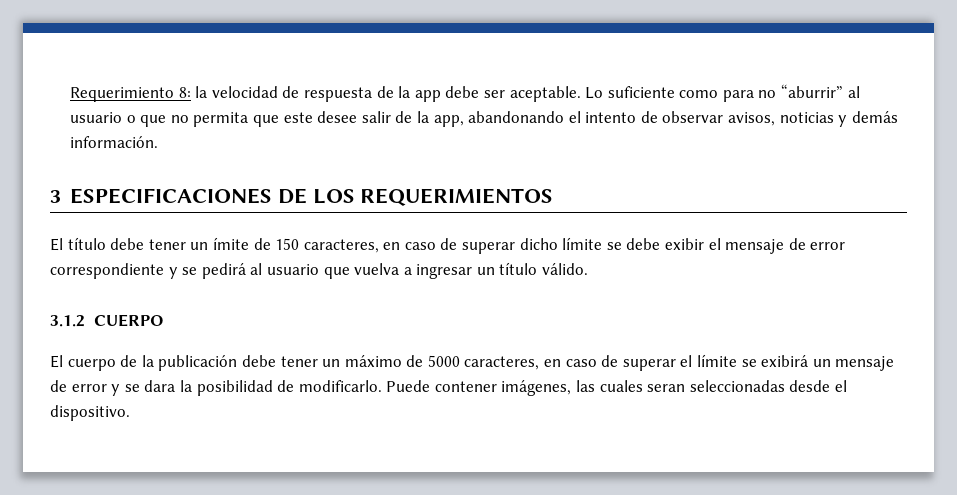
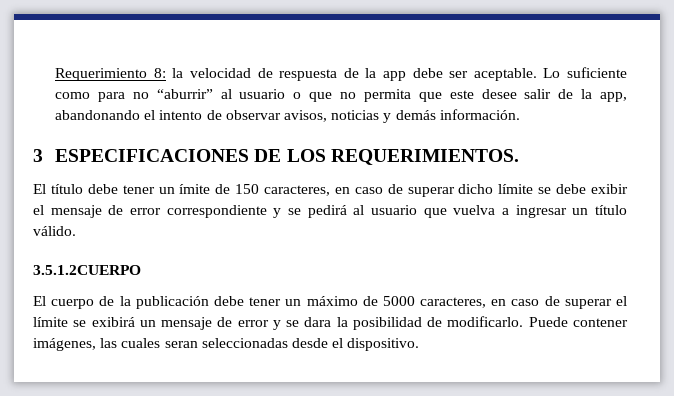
[360,188,554,206] REQUERIMIENTOS -> [330,149,519,165] REQUERIMIENTOS.
[50,314,164,327] 3.1.2 CUERPO -> [33,265,141,275] 3.5.1.2CUERPO

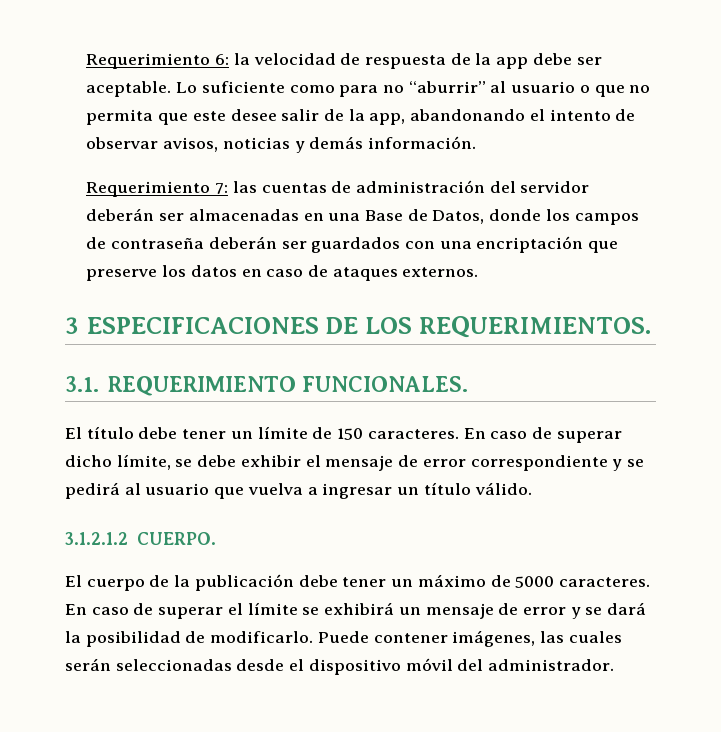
[55,68,166,81] Requerimiento 8: -> [86,53,230,69] Requerimiento 6:
(520, 114) none -> [86,180,590,197] [86,208,639,225] [86,236,619,253] [86,265,479,281] // Requerimiento 7: las cuentas de administración del servidor deberán ser almacenadas en una Base de Datos, donde los campos de contraseña deberán ser guardados con una encriptación que preserve los datos en caso de ataques externos.
(519, 157) none -> [65,376,468,396] // 3.1. REQUERIMIENTO FUNCIONALES.
[179,184,211,194] ímite -> [257,426,308,439] límite
[264,185,350,196] caracteres, en -> [367,428,486,439] caracteres. En
[498,184,534,194] límite -> [116,454,171,470] límite,
[591,184,628,194] exibir -> [240,455,301,467] exhibir
[33,265,141,275] 3.5.1.2CUERPO -> [65,532,216,545] 3.1.2.1.2 CUERPO.
[420,297,507,308] caracteres, en -> [558,577,650,587] [65,604,87,615] caracteres. En
[91,317,135,327] exibirá -> [324,602,395,615] exhibirá
[304,317,332,327] dara -> [607,602,647,615] dará
[164,341,198,348] seran -> [65,658,111,671] serán
[347,338,420,351] dispositivo. -> [308,658,615,675] dispositivo móvil del administrador.

